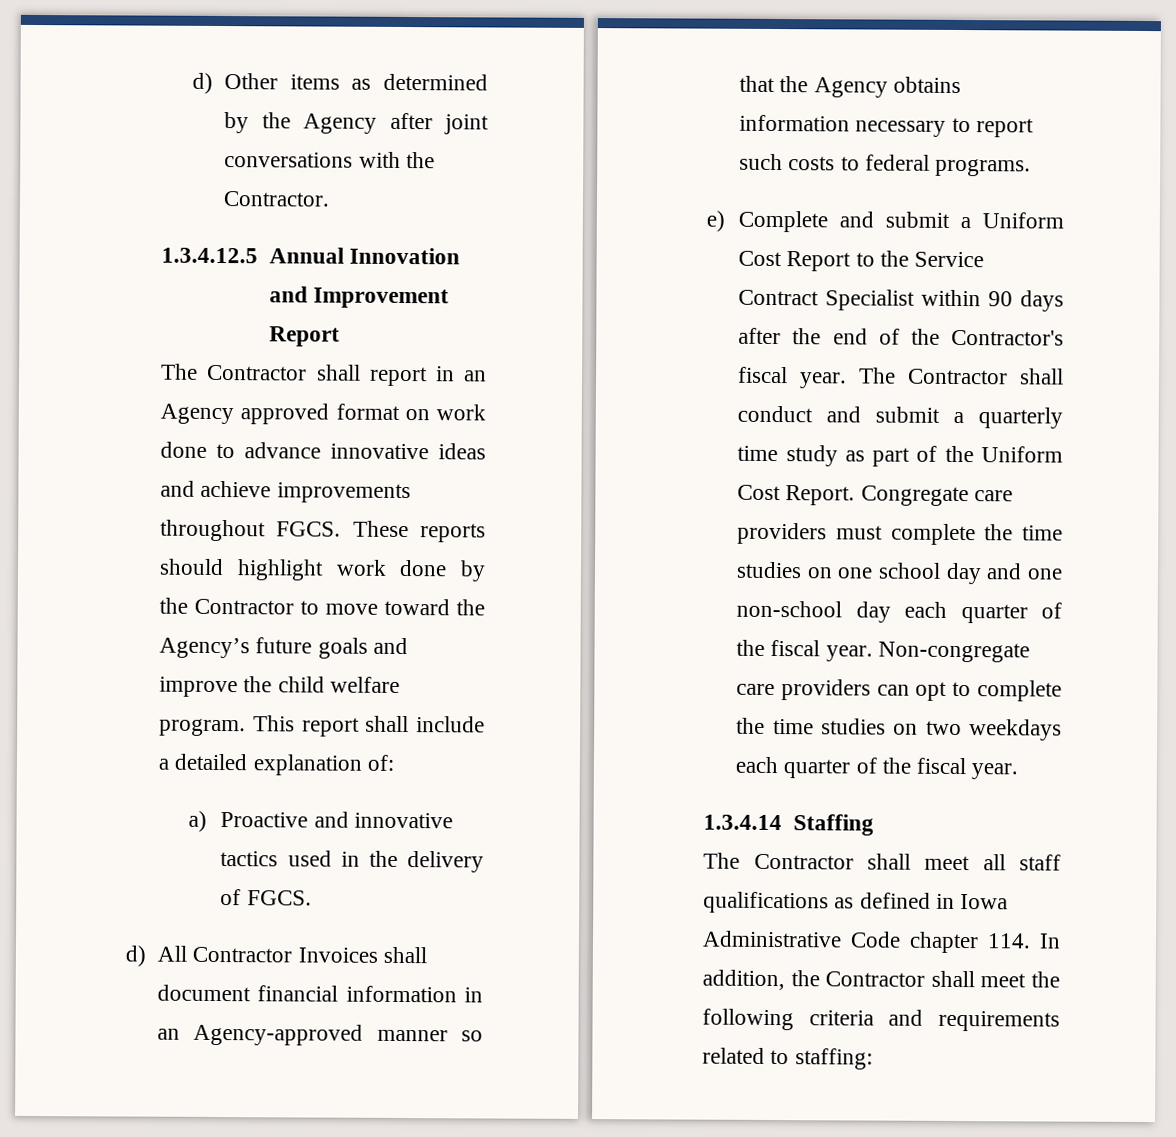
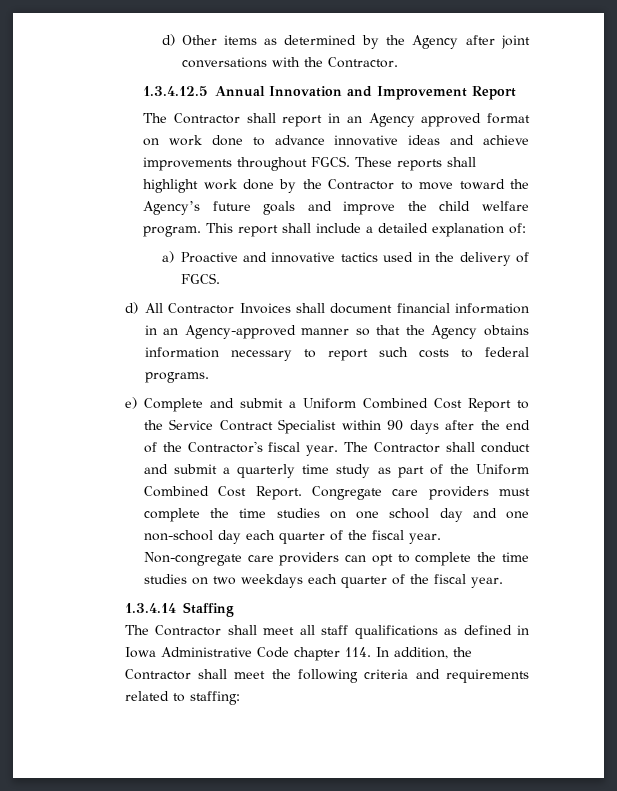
[159,558,225,576] should -> [447,157,477,167] shall
(1064, 220) none -> [362,398,428,409] Combined
(1063, 454) none -> [143,486,209,497] Combined

